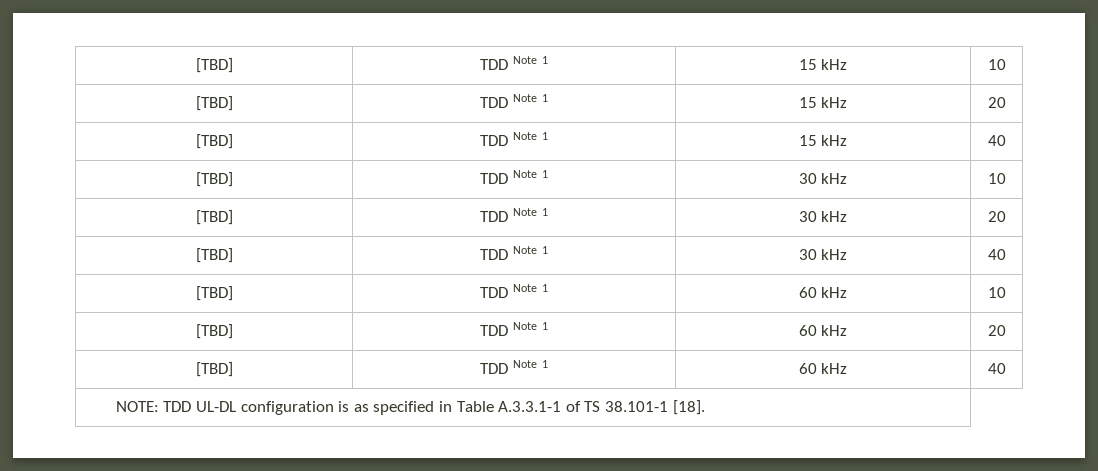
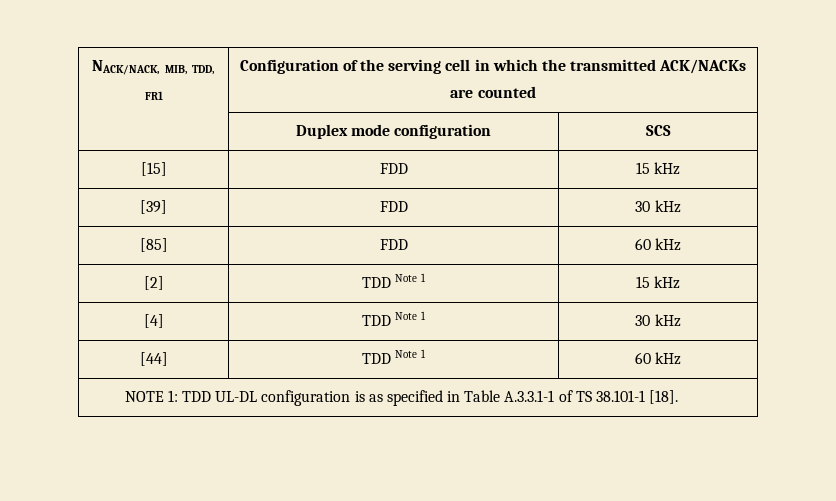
[195,58,233,73] [480,56,548,70] [798,59,848,70] [987,59,1006,70] [195,96,233,111] [480,94,548,108] [798,97,848,108] [987,97,1006,108] [195,134,233,149] [480,132,548,146] [798,135,848,146] [987,135,1006,146] [195,172,233,187] [480,170,548,184] [798,173,848,184] [987,173,1006,184] [195,210,233,225] [480,208,548,222] [798,211,848,222] [987,211,1006,222] [195,248,233,263] [480,246,548,260] [798,249,848,260] [987,249,1006,260] [195,286,233,301] [480,284,548,298] [798,287,848,298] [987,287,1006,298] [195,324,233,339] [480,322,548,336] [798,325,848,336] [987,325,1006,336] [195,362,233,377] [480,360,548,374] [798,363,848,374] [987,363,1006,374] [115,401,159,412] [TBD] | TDD Note 1 | 15 kHz | 10 // [TBD] | TDD Note 1 | 15 kHz | 20 // [TBD] | TDD Note 1 | 15 kHz | 40 // [TBD] | TDD Note 1 | 30 kHz | 10 // [TBD] | TDD Note 1 | 30 kHz | 20 // [TBD] | TDD Note 1 | 30 kHz | 40 // [TBD] | TDD Note 1 | 60 kHz | 10 // [TBD] | TDD Note 1 | 60 kHz | 20 // [TBD] | TDD Note 1 | 60 kHz | 40 // NOTE: -> [92,60,215,75] [144,91,163,100] [239,59,747,74] [450,86,536,98] [295,124,492,139] [645,125,671,136] [140,162,167,176] [379,163,408,174] [635,162,681,175] [140,200,167,214] [379,201,408,212] [635,200,681,213] [139,238,168,252] [379,239,408,250] [634,238,682,251] [143,276,164,290] [361,273,427,288] [635,276,681,289] [143,314,164,328] [361,311,427,326] [635,314,681,327] [139,352,168,366] [361,349,427,364] [634,352,682,365] [124,390,178,402] NACK/NACK, MIB, TDD, FR1 | Configuration of the serving cell in which the transmitted ACK/NACKs are counted // | Duplex mode configuration | SCS // [15] | FDD | 15 kHz // [39] | FDD | 30 kHz // [85] | FDD | 60 kHz // [2] | TDD Note 1 | 15 kHz // [4] | TDD Note 1 | 30 kHz // [44] | TDD Note 1 | 60 kHz // NOTE 1:

